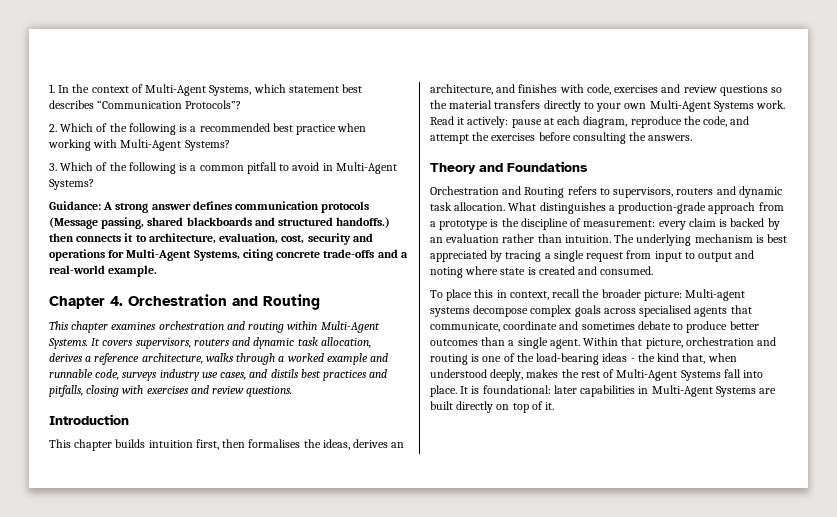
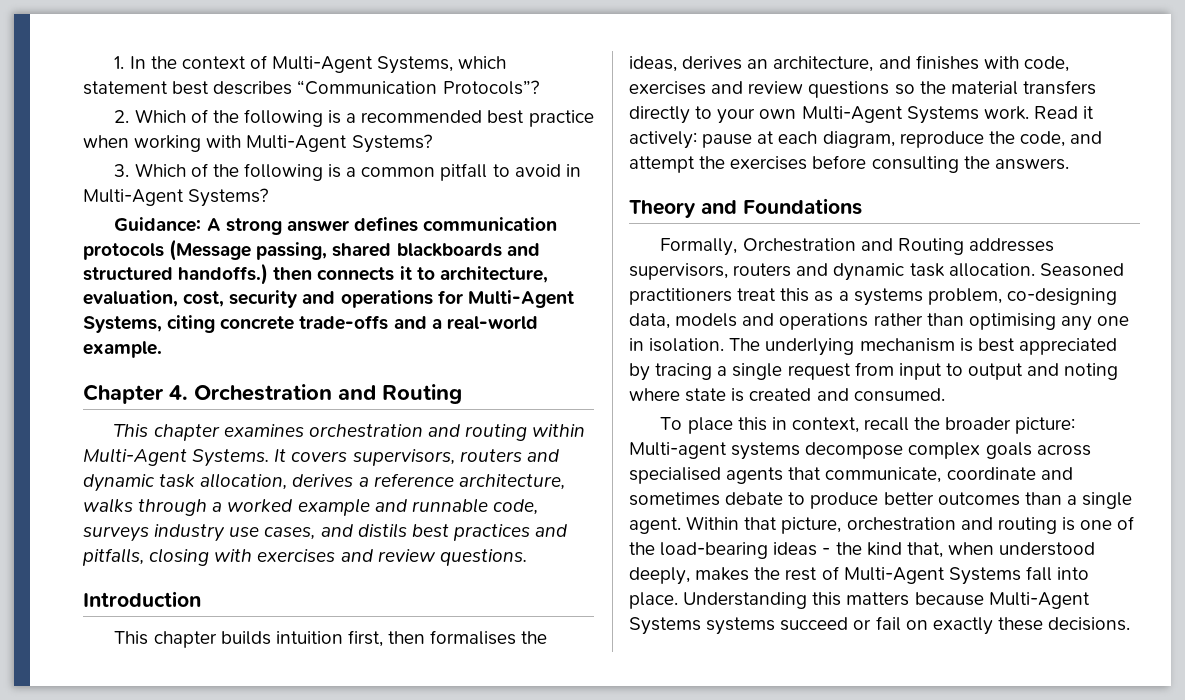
[430,186,610,198] Orchestration and Routing refers to -> [660,238,1054,256] Formally, Orchestration and Routing addresses
[508,202,784,214] [430,218,780,230] [430,234,611,243] What distinguishes a production-grade approach from a prototype is the discipline of measurement: every claim is backed by an evaluation rather than intuition. -> [1039,263,1124,277] [629,288,1117,306] [629,313,1130,331] [629,338,725,352] Seasoned practitioners treat this as a systems problem, co-designing data, models and operations rather than optimising any one in isolation.
[460,385,777,397] [430,401,555,413] It is foundational: later capabilities in Multi-Agent Systems are built directly on top of it. -> [683,592,1090,609] [629,616,1131,635] Understanding this matters because Multi-Agent Systems systems succeed or fail on exactly these decisions.

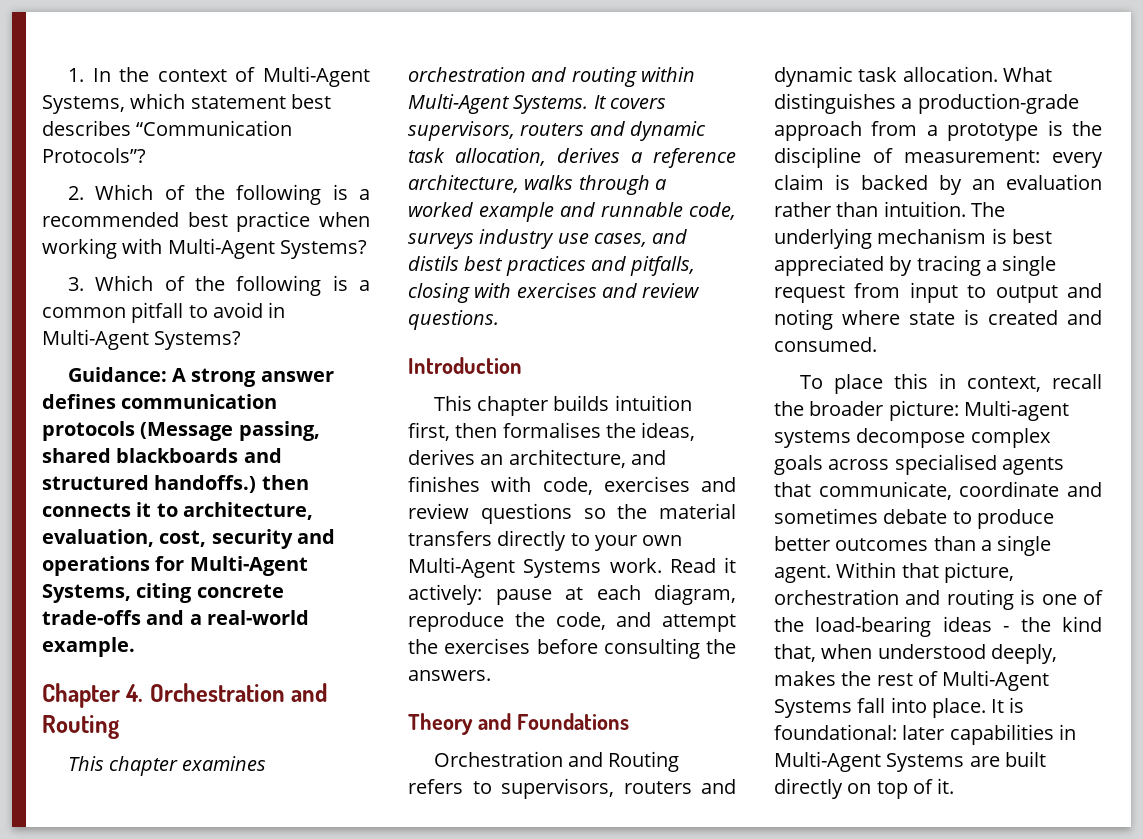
[660,238,1054,256] Formally, Orchestration and Routing addresses -> [433,751,680,772] [408,779,492,794] Orchestration and Routing refers to
[1039,263,1124,277] [629,288,1117,306] [629,313,1130,331] [629,338,725,352] Seasoned practitioners treat this as a systems problem, co-designing data, models and operations rather than optimising any one in isolation. -> [1002,67,1052,82] [774,93,1079,114] [774,120,1102,141] [774,147,1103,168] [774,174,1102,195] [774,201,966,217] What distinguishes a production-grade approach from a prototype is the discipline of measurement: every claim is backed by an evaluation rather than intuition.
[683,592,1090,609] [629,616,1131,635] Understanding this matters because Multi-Agent Systems systems succeed or fail on exactly these decisions. -> [991,697,1025,713] [774,724,1076,745] [774,751,1046,772] [774,778,955,799] It is foundational: later capabilities in Multi-Agent Systems are built directly on top of it.

